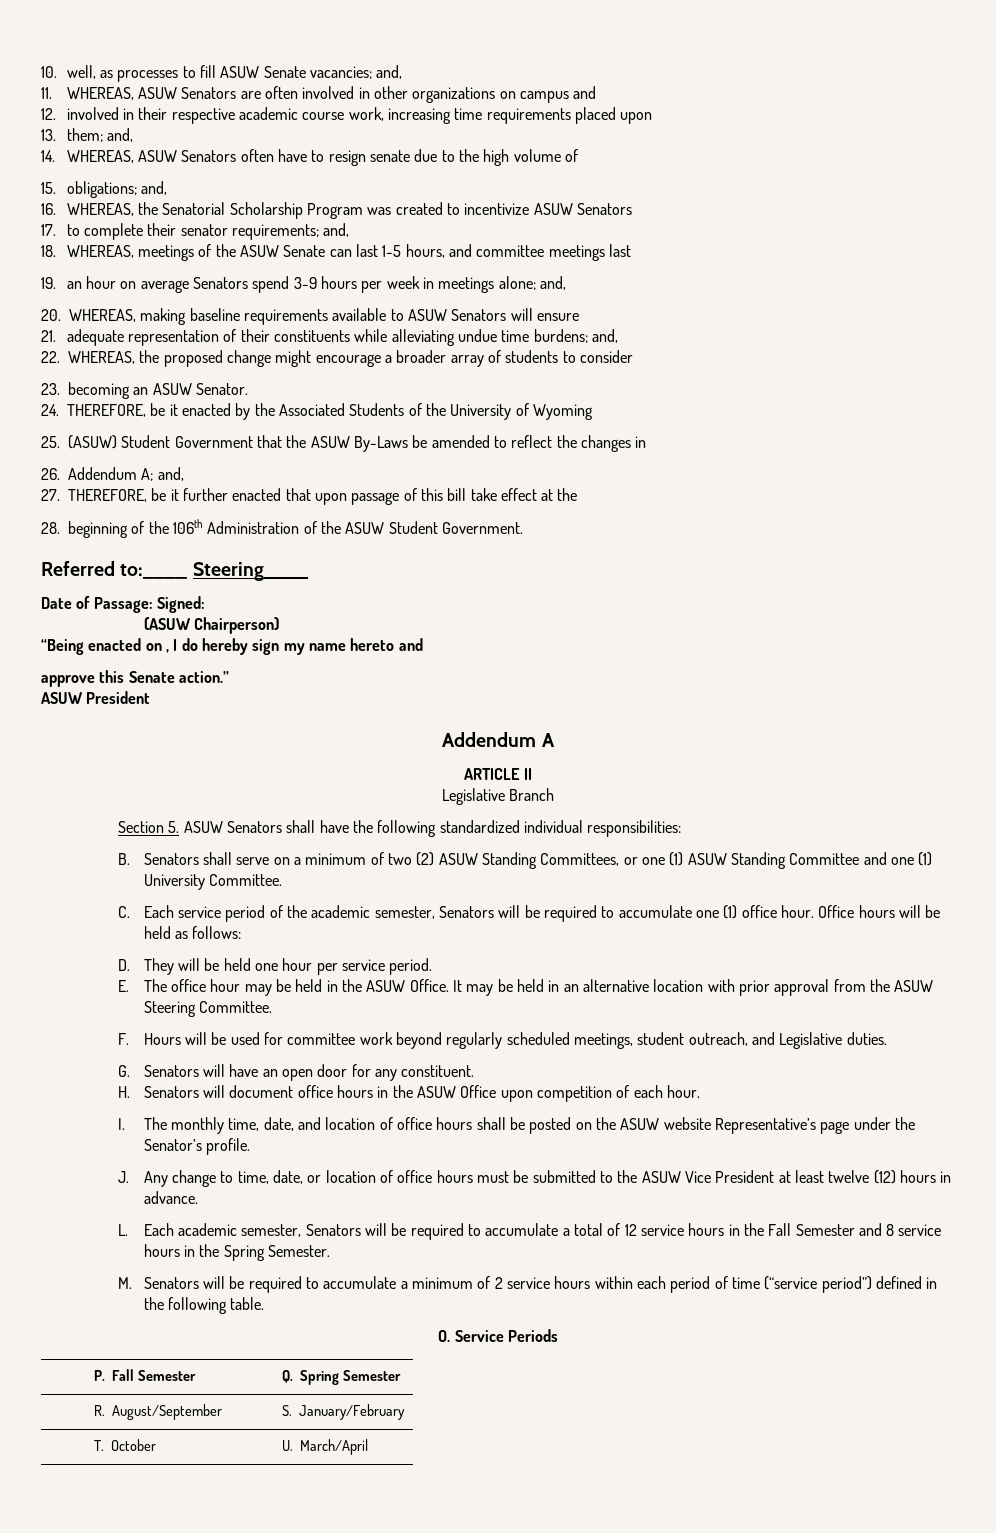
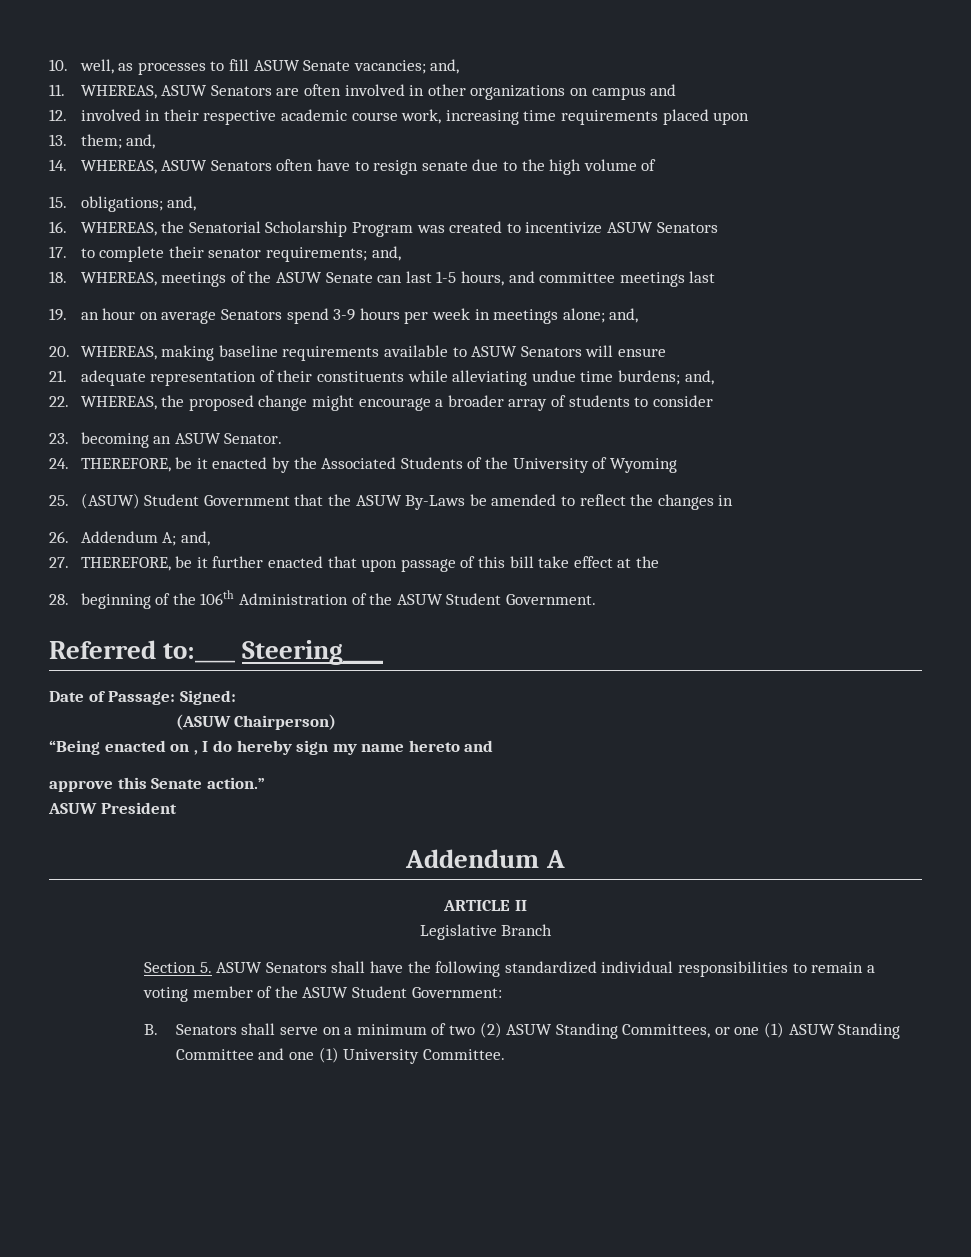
[587,820,682,837] responsibilities: -> [678,961,875,977] [143,986,502,1002] responsibilities to remain a voting member of the ASUW Student Government:
[118,905,941,922] [143,926,242,939] [118,958,433,975] [118,979,934,996] [143,1001,273,1017] [118,1032,887,1049] [118,1064,475,1081] [118,1085,700,1102] [118,1117,915,1134] [143,1138,251,1155] [118,1170,952,1187] [143,1191,198,1204] [118,1223,942,1240] [143,1244,331,1261] [118,1276,938,1293] [143,1297,265,1314] [438,1329,558,1342] [93,1369,196,1381] [281,1370,401,1385] [93,1404,223,1420] [281,1404,406,1420] [93,1439,157,1451] [281,1439,369,1455] // C. Each service period of the academic semester, Senators will be required to accumulate one (1) office hour. Office hours will be held as follows: // D. They will be held one hour per service period. // E. The office hour may be held in the ASUW Office. It may be held in an alternative location with prior approval from the ASUW Steering Committee. // F. Hours will be used for committee work beyond regularly scheduled meetings, student outreach, and Legislative duties. // G. Senators will have an open door for any constituent. // H. Senators will document office hours in the ASUW Office upon competition of each hour. // I. The monthly time, date, and location of office hours shall be posted on the ASUW website Representative’s page under the Senator’s profile. // J. Any change to time, date, or location of office hours must be submitted to the ASUW Vice President at least twelve (12) hours in advance. // L. Each academic semester, Senators will be required to accumulate a total of 12 service hours in the Fall Semester and 8 service hours in the Spring Semester. // M. Senators will be required to accumulate a minimum of 2 service hours within each period of time (“service period”) defined in the following table. // O. Service Periods // P. Fall Semester | Q. Spring Semester // R. August/September | S. January/February // T. October | U. March/April -> (505, 1054) none

